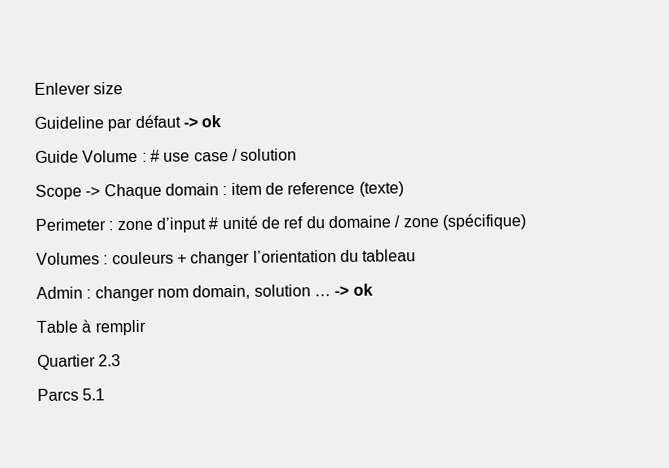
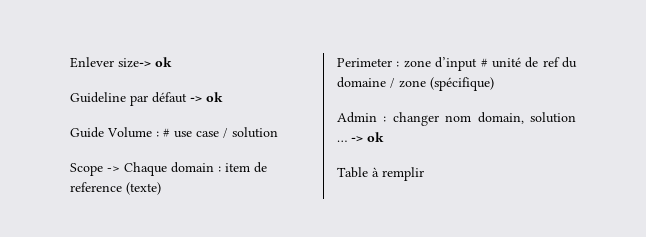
[93,82,124,95] size -> [118,57,172,68] size-> ok
[36,249,417,267] // Volumes : couleurs + changer l’orientation du tableau -> (494, 84) none
[37,354,122,370] [37,388,106,401] // Quartier 2.3 // Parcs 5.1 -> (424, 174) none

